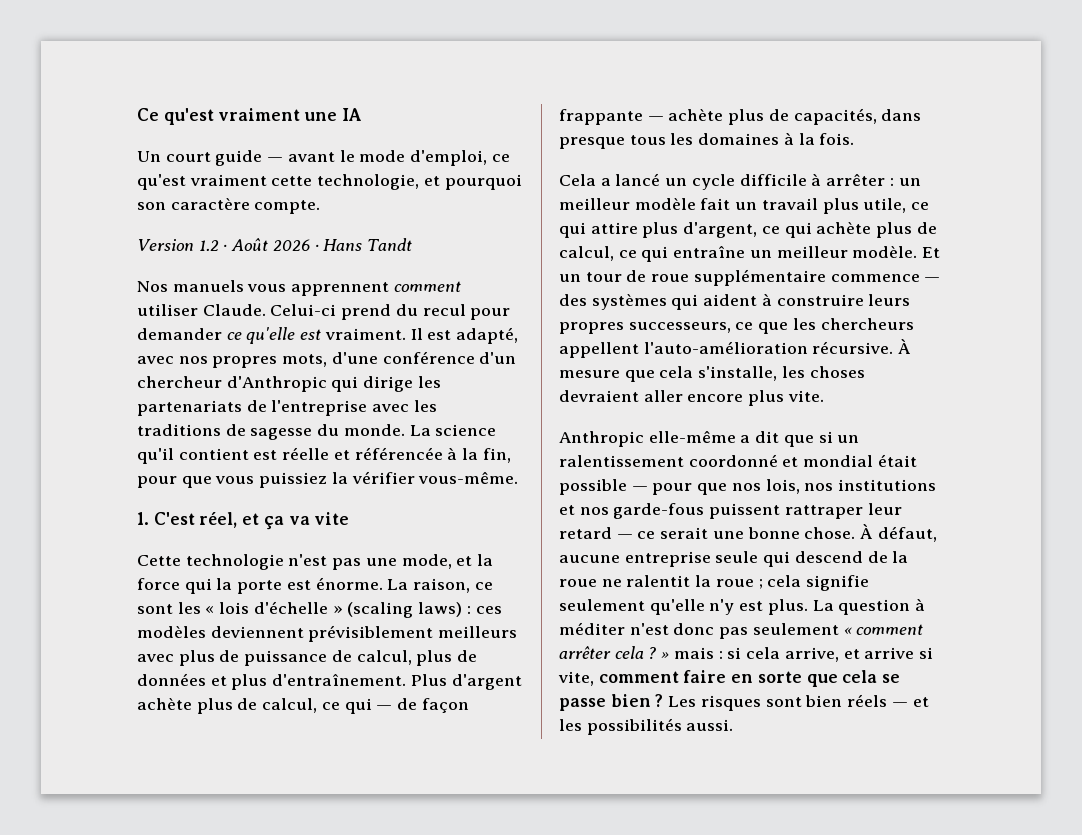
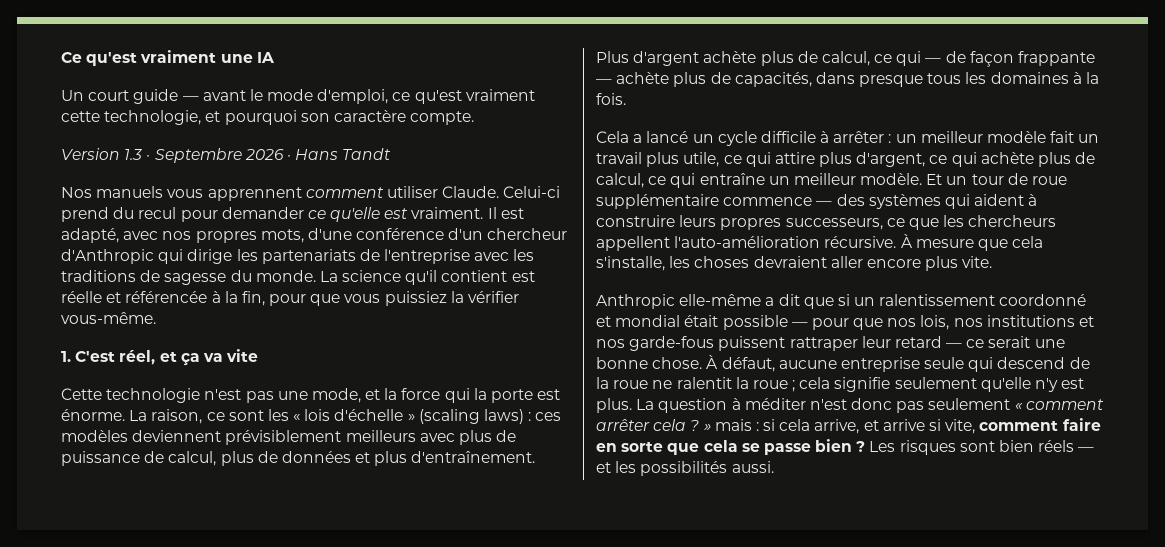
[198,238,269,251] 1.2 · Août -> [124,148,242,163] 1.3 · Septembre

